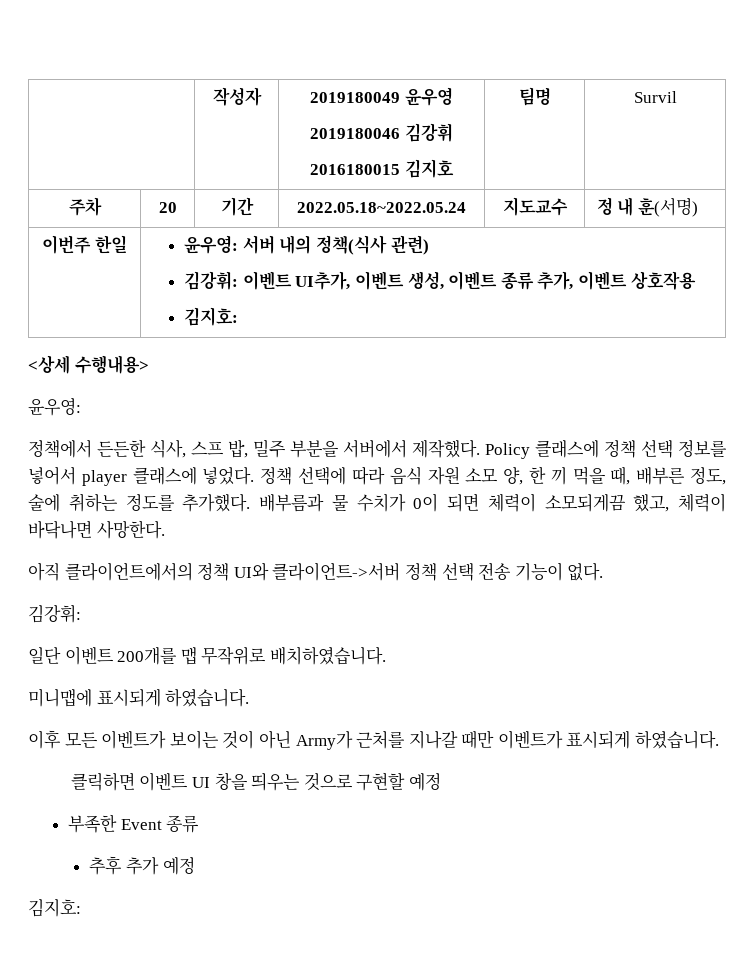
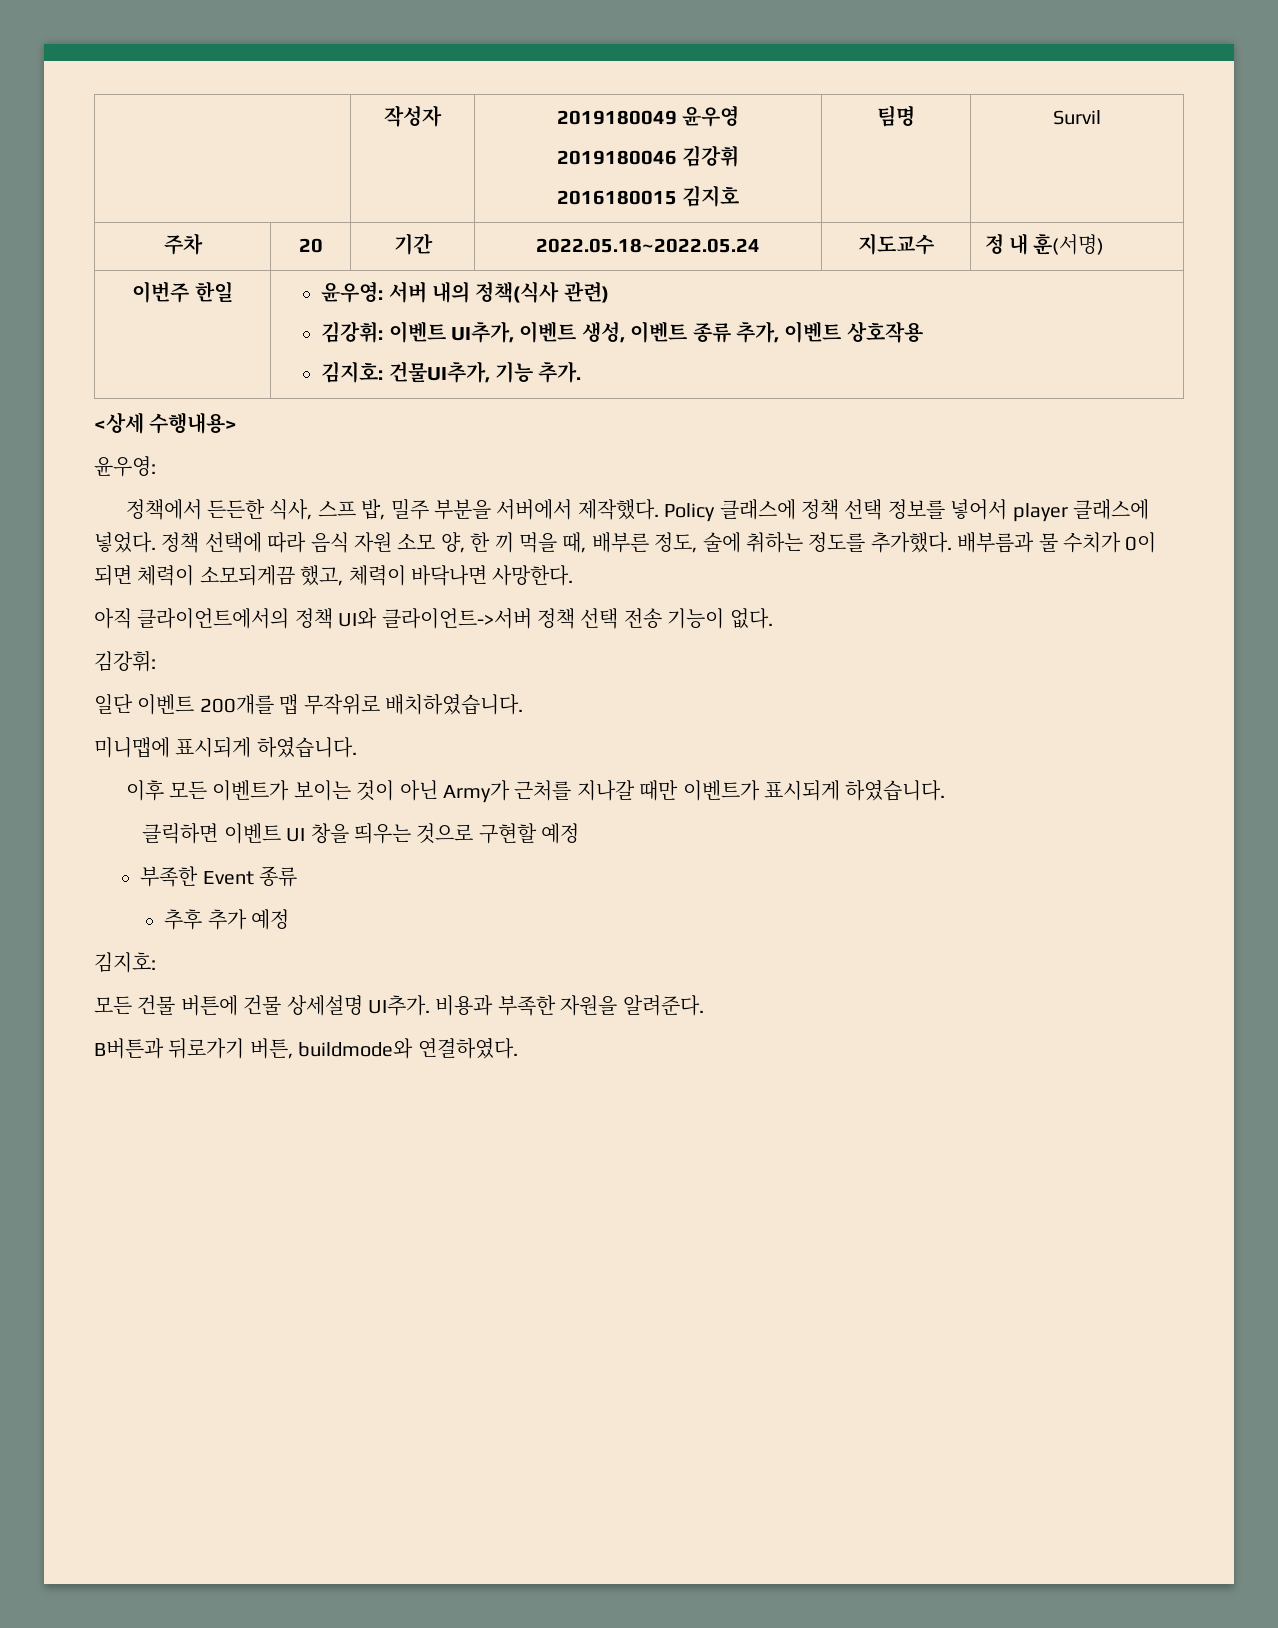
(239, 316) none -> [388,361,582,383] 건물UI추가, 기능 추가.
(81, 908) none -> [94,995,704,1016] [94,1038,518,1059] // 모든 건물 버튼에 건물 상세설명 UI추가. 비용과 부족한 자원을 알려준다. // B버튼과 뒤로가기 버튼, buildmode와 연결하였다.

